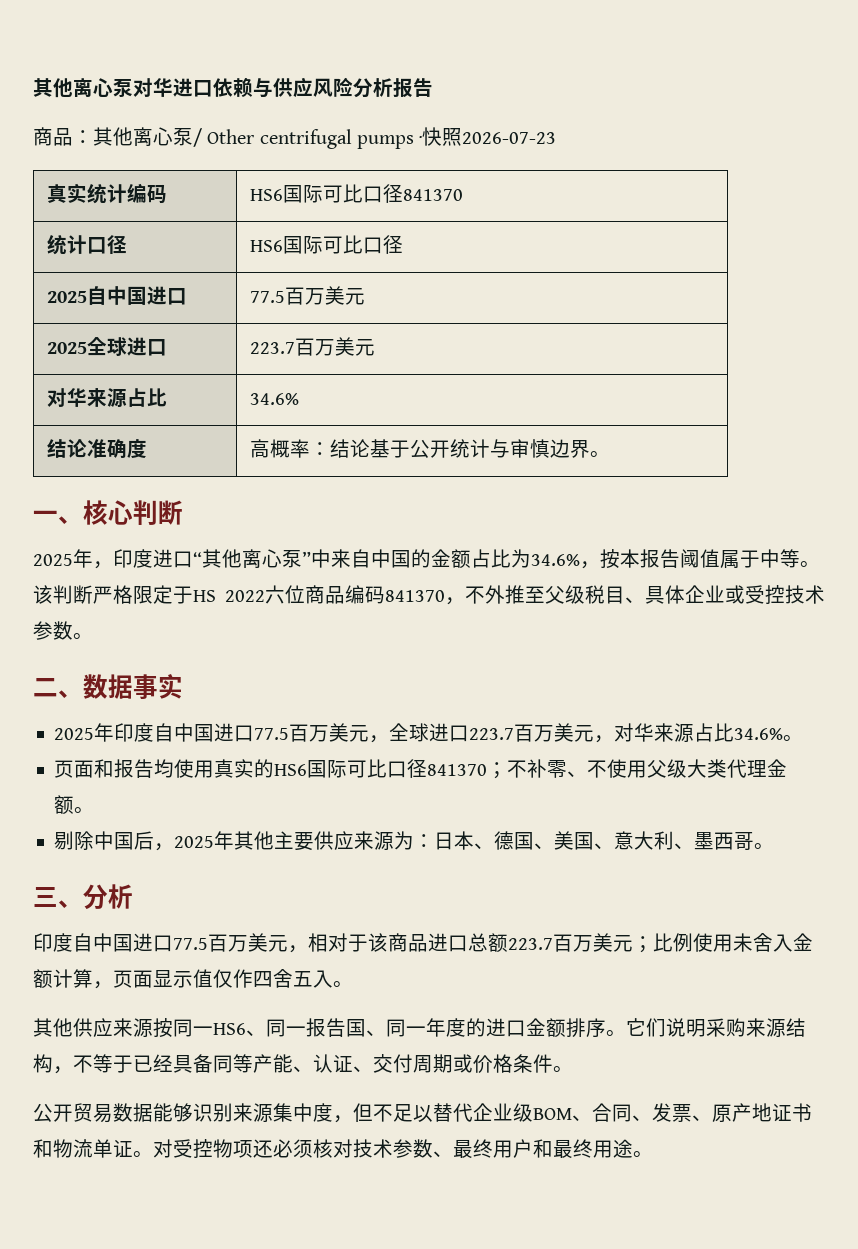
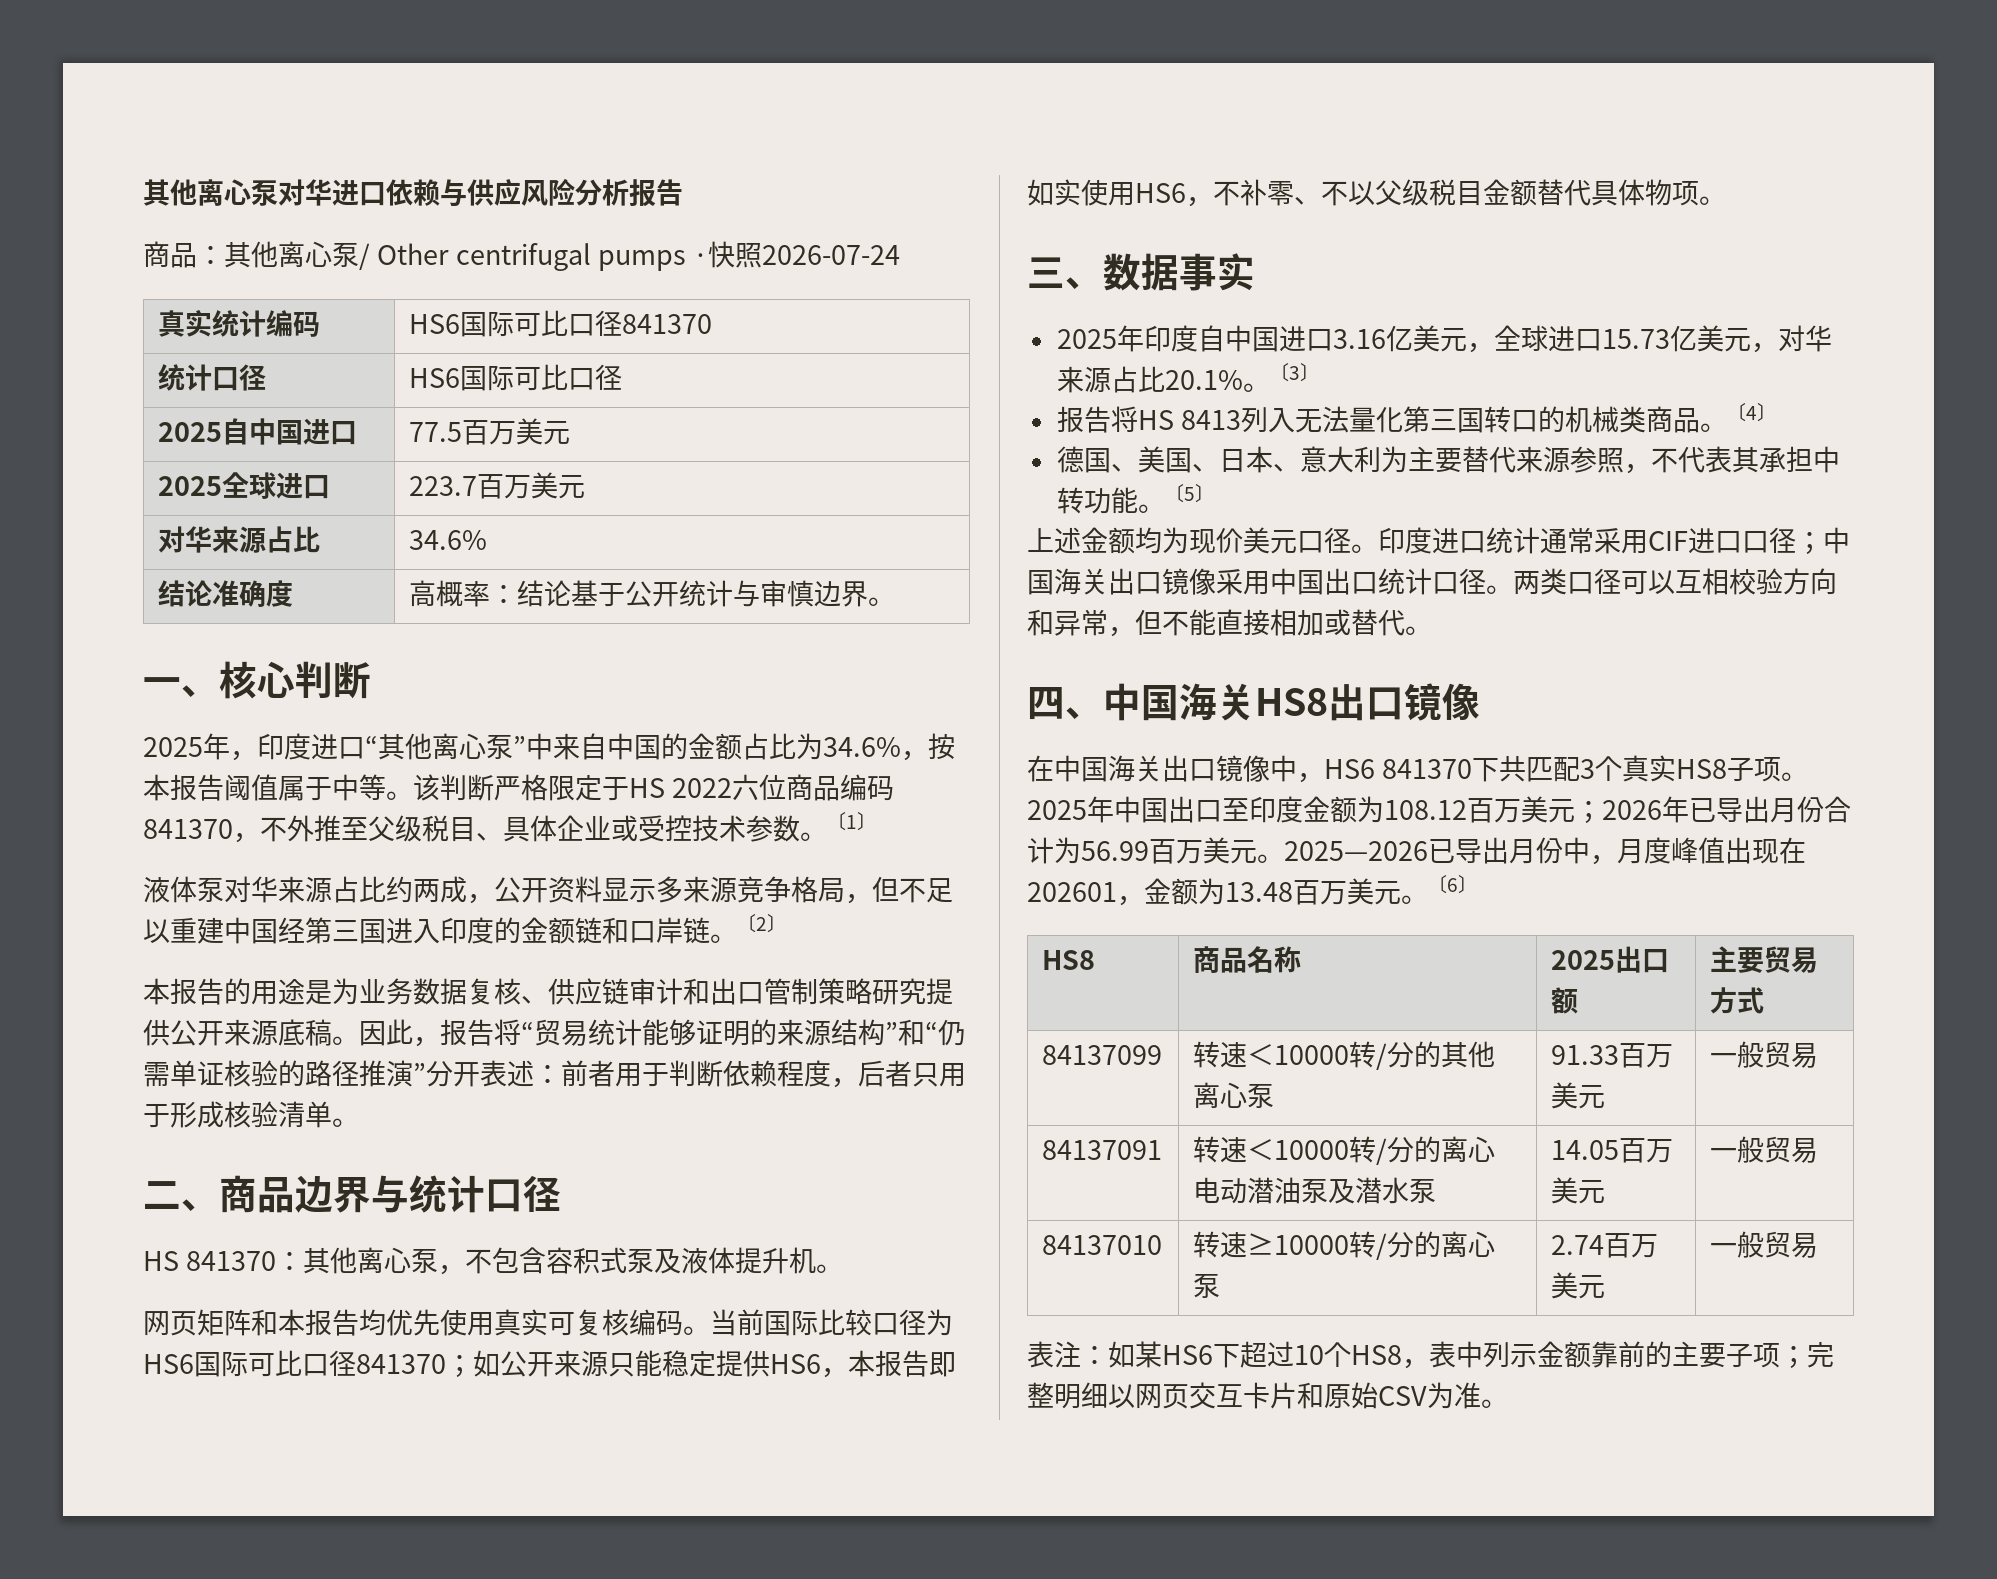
[462,132,557,144] 2026-07-23 -> [762,245,901,265] 2026-07-24
[33,678,58,697] // 二 -> [827,812,876,831] [143,876,953,904] [143,917,737,944] [737,914,786,933] [143,978,953,1005] [143,1019,965,1047] [143,1060,966,1088] [143,1101,359,1128] [143,1175,561,1213] [143,1247,844,1275] [143,1309,953,1336] [143,1350,956,1378] [1027,179,1726,207] [1027,257,1065,288] 〔1〕 // 液体泵对华来源占比约两成，公开资料显示多来源竞争格局，但不足以重建中国经第三国进入印度的金额链和口岸链。〔2〕 // 本报告的用途是为业务数据复核、供应链审计和出口管制策略研究提供公开来源底稿。因此，报告将“贸易统计能够证明的来源结构”和“仍需单证核验的路径推演”分开表述：前者用于判断依赖程度，后者只用于形成核验清单。 // 二、商品边界与统计口径 // HS 841370：其他离心泵，不包含容积式泵及液体提升机。 // 网页矩阵和本报告均优先使用真实可复核编码。当前国际比较口径为HS6国际可比口径841370；如公开来源只能稳定提供HS6，本报告即如实使用HS6，不补零、不以父级税目金额替代具体物项。 // 三
[254,724,330,742] 77.5百万 -> [1332,325,1413,352] 3.16亿
[469,724,555,742] 223.7百万 -> [1601,325,1697,352] 15.73亿
[734,728,804,741] [54,759,788,779] [54,795,95,814] [54,831,775,851] [33,884,133,910] [33,933,813,953] [33,969,353,989] [33,1018,806,1038] [33,1054,573,1074] [33,1103,812,1123] [33,1139,633,1159] 34.6%。 // 页面和报告均使用真实的HS6国际可比口径841370；不补零、不使用父级大类代理金额。 // 剔除中国后，2025年其他主要供应来源为：日本、德国、美国、意大利、墨西哥。 // 三、分析 // 印度自中国进口77.5百万美元，相对于该商品进口总额223.7百万美元；比例使用未舍入金额计算，页面显示值仅作四舍五入。 // 其他供应来源按同一HS6、同一报告国、同一年度的进口金额排序。它们说明采购来源结构，不等于已经具备同等产能、认证、交付周期或价格条件。 // 公开贸易数据能够识别来源集中度，但不足以替代企业级BOM、合同、发票、原产地证书和物流单证。对受控物项还必须核对技术参数、最终用户和最终用途 -> [1164,370,1270,392] [1269,363,1319,382] [1056,406,1727,433] [1726,403,1776,422] [1056,446,1840,474] [1056,487,1165,514] [1164,484,1214,503] [1027,527,1850,555] [1027,568,1837,595] [1027,609,1432,637] [1027,683,1480,721] [1027,755,1809,783] [1027,796,1851,824] [1027,837,1806,865] [1027,878,1428,906] [1428,875,1477,894] [1042,950,1096,970] [1193,946,1302,973] [1551,946,1670,973] [1551,987,1579,1014] [1710,946,1819,973] [1710,987,1765,1014] [1042,1045,1163,1065] [1193,1041,1496,1070] [1193,1082,1275,1108] [1551,1043,1674,1068] [1551,1082,1606,1109] [1710,1041,1819,1068] [1042,1140,1163,1160] [1193,1136,1496,1165] [1193,1177,1437,1204] [1551,1138,1674,1163] [1551,1177,1606,1204] [1710,1136,1819,1163] [1042,1235,1163,1255] [1193,1231,1496,1260] [1193,1274,1221,1298] [1551,1233,1659,1258] [1551,1272,1606,1299] [1710,1231,1819,1258] [1027,1341,1834,1369] [1027,1382,1481,1409] 20.1%。〔3〕 // 报告将HS 8413列入无法量化第三国转口的机械类商品。〔4〕 // 德国、美国、日本、意大利为主要替代来源参照，不代表其承担中转功能。〔5〕 // 上述金额均为现价美元口径。印度进口统计通常采用CIF进口口径；中国海关出口镜像采用中国出口统计口径。两类口径可以互相校验方向和异常，但不能直接相加或替代。 // 四、中国海关HS8出口镜像 // 在中国海关出口镜像中，HS6 841370下共匹配3个真实HS8子项。2025年中国出口至印度金额为108.12百万美元；2026年已导出月份合计为56.99百万美元。2025—2026已导出月份中，月度峰值出现在202601，金额为13.48百万美元。〔6〕 // HS8 | 商品名称 | 2025出口额 | 主要贸易方式 // 84137099 | 转速＜10000转/分的其他离心泵 | 91.33百万美元 | 一般贸易 // 84137091 | 转速＜10000转/分的离心电动潜油泵及潜水泵 | 14.05百万美元 | 一般贸易 // 84137010 | 转速≥10000转/分的离心泵 | 2.74百万美元 | 一般贸易 // 表注：如某HS6下超过10个HS8，表中列示金额靠前的主要子项；完整明细以网页交互卡片和原始CSV为准

